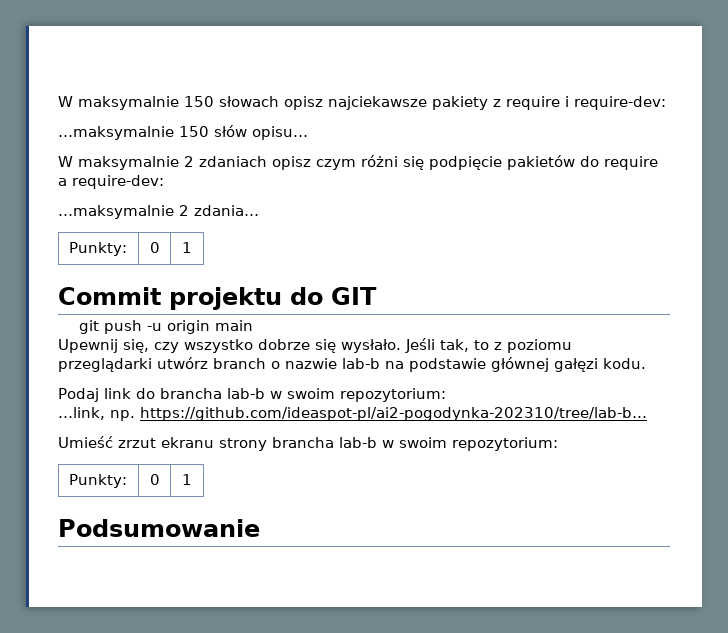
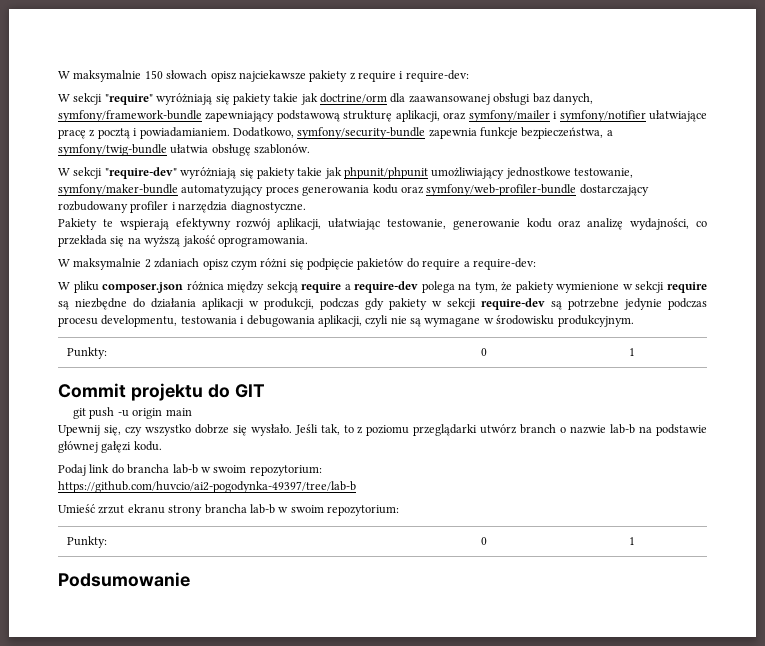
[58,125,308,140] …maksymalnie 150 słów opisu… -> [58,93,593,105] [58,110,708,122] [58,127,613,139] [58,144,311,156] [58,167,634,179] [58,184,649,196] [58,201,306,213] [58,218,707,230] [58,235,308,247] W sekcji "require" wyróżniają się pakiety takie jak doctrine/orm dla zaawansowanej obsługi baz danych, symfony/framework-bundle zapewniający podstawową strukturę aplikacji, oraz symfony/mailer i symfony/notifier ułatwiające pracę z pocztą i powiadamianiem. Dodatkowo, symfony/security-bundle zapewnia funkcje bezpieczeństwa, a symfony/twig-bundle ułatwia obsługę szablonów. // W sekcji "require-dev" wyróżniają się pakiety takie jak phpunit/phpunit umożliwiający jednostkowe testowanie, symfony/maker-bundle automatyzujący proces generowania kodu oraz symfony/web-profiler-bundle dostarczający rozbudowany profiler i narzędzia diagnostyczne. // Pakiety te wspierają efektywny rozwój aplikacji, ułatwiając testowanie, generowanie kodu oraz analizę wydajności, co przekłada się na wyższą jakość oprogramowania.
[58,205,259,219] …maksymalnie 2 zdania… -> [58,281,707,293] [58,298,707,310] [58,315,634,327] W pliku composer.json różnica między sekcją require a require-dev polega na tym, że pakiety wymienione w sekcji require są niezbędne do działania aplikacji w produkcji, podczas gdy pakiety w sekcji require-dev są potrzebne jedynie podczas procesu developmentu, testowania i debugowania aplikacji, czyli nie są wymagane w środowisku produkcyjnym.
[58,407,647,421] …link, np. https://github.com/ideaspot-pl/ai2-pogodynka-202310/tree/lab-b… -> [58,481,356,493] https://github.com/huvcio/ai2-pogodynka-49397/tree/lab-b

